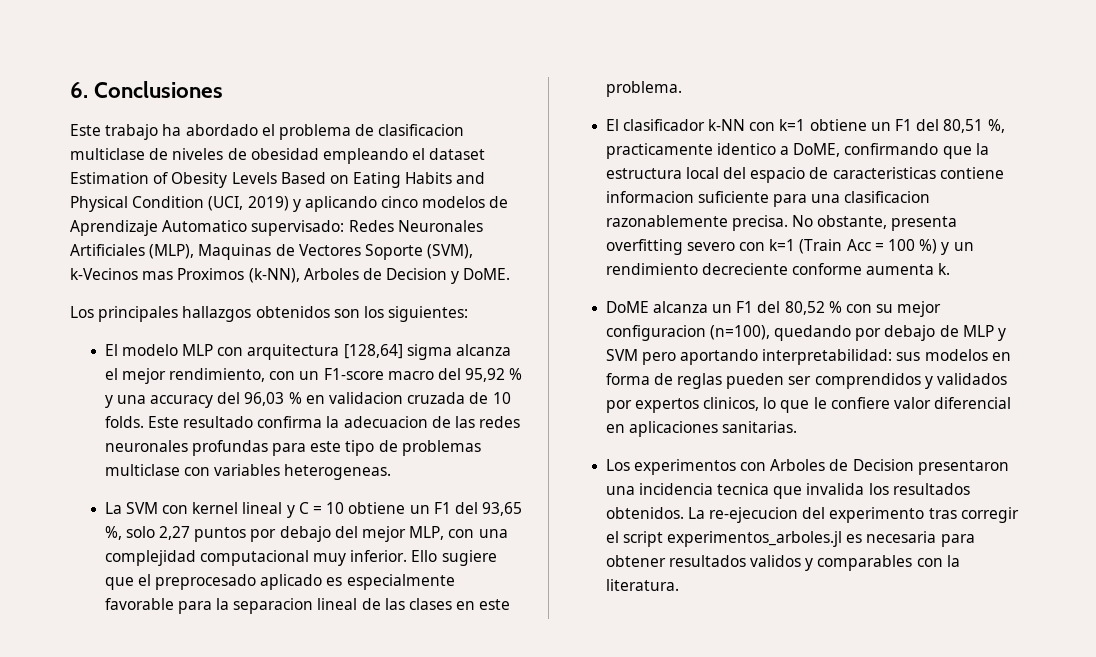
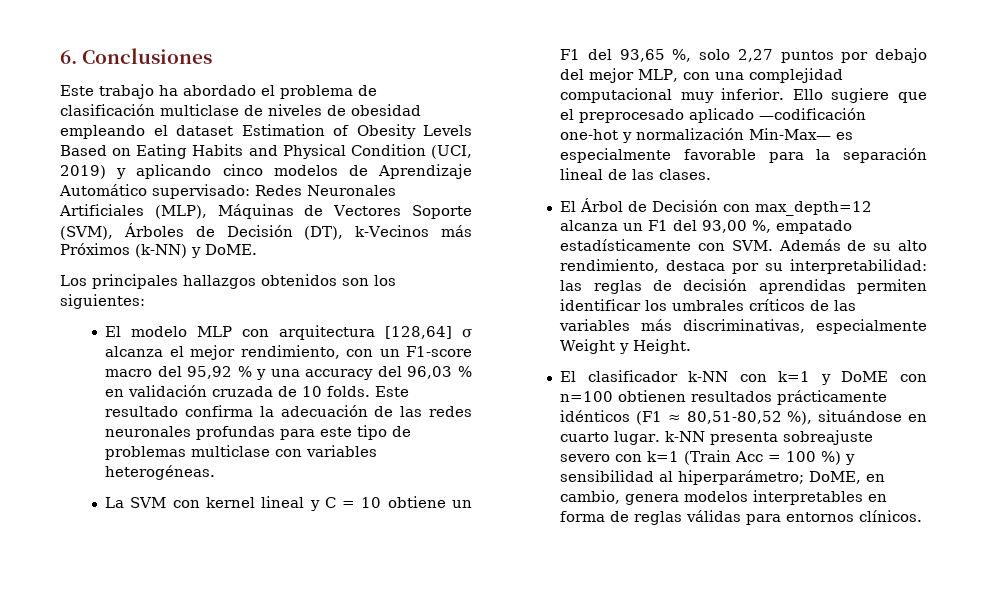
[378,124,465,136] clasificacion -> [60,104,155,116] clasificación
[162,220,248,232] Automatico -> [59,184,147,196] Automático
[198,244,272,260] Maquinas -> [217,204,294,219] Máquinas
[70,268,448,283] k-Vecinos mas Proximos (k-NN), Arboles de Decision -> [123,223,472,240] [60,243,187,258] Árboles de Decisión (DT), k-Vecinos más Próximos (k-NN)
[406,344,452,360] sigma -> [461,329,472,338] σ
[328,392,403,404] validacion -> [128,385,208,397] validación
[343,416,428,428] adecuacion -> [280,405,368,417] adecuación
[284,464,392,480] heterogeneas. -> [105,465,216,480] heterogéneas.
(323, 582) none -> [759,108,867,120] [560,128,832,143] —codificación one-hot y normalización Min-Max—
[233,598,314,614] separacion -> [843,148,927,163] separación
[408,598,511,610] [605,81,682,97] clases en este problema. -> [659,169,712,180] [560,198,873,216] [560,220,853,234] [560,239,927,251] [560,259,927,274] [560,279,927,294] [560,299,857,311] [559,319,927,334] [560,339,692,354] clases. // El Árbol de Decisión con max_depth=12 alcanza un F1 del 93,00 %, empatado estadísticamente con SVM. Además de su alto rendimiento, destaca por su interpretabilidad: las reglas de decisión aprendidas permiten identificar los umbrales críticos de las variables más discriminativas, especialmente Weight y Height.
[809,119,1005,133] [605,143,989,159] [605,167,1004,183] [605,191,931,207] [605,215,958,231] [605,239,683,255] obtiene un F1 del 80,51 %, practicamente identico a DoME, confirmando que la estructura local del espacio de caracteristicas contiene informacion suficiente para una clasificacion razonablemente precisa. No obstante, presenta overfitting -> [820,371,927,385] [560,390,888,405] [560,410,927,425] [560,430,874,445] y DoME con n=100 obtienen resultados prácticamente idénticos (F1 ≈ 80,51-80,52 %), situándose en cuarto lugar. k-NN presenta sobreajuste
[953,242,974,251] [605,263,951,275] [605,301,942,317] [605,325,1006,341] [605,349,1011,365] [605,373,1007,389] [605,397,1012,413] [605,421,798,437] [605,459,1009,475] [605,483,970,499] [605,507,1019,523] [605,531,975,547] [605,555,960,571] [605,579,679,591] un rendimiento decreciente conforme aumenta k. // DoME alcanza un F1 del 80,52 % con su mejor configuracion (n=100), quedando por debajo de MLP y SVM pero aportando interpretabilidad: sus modelos en forma de reglas pueden ser comprendidos y validados por expertos clinicos, lo que le confiere valor diferencial en aplicaciones sanitarias. // Los experimentos con Arboles de Decision presentaron una incidencia tecnica que invalida los resultados obtenidos. La re-ejecucion del experimento tras corregir el script experimentos_arboles.jl es necesaria para obtener resultados validos y comparables con la literatura. -> [560,470,886,485] [560,490,888,505] [560,510,923,525] sensibilidad al hiperparámetro; DoME, en cambio, genera modelos interpretables en forma de reglas válidas para entornos clínicos.

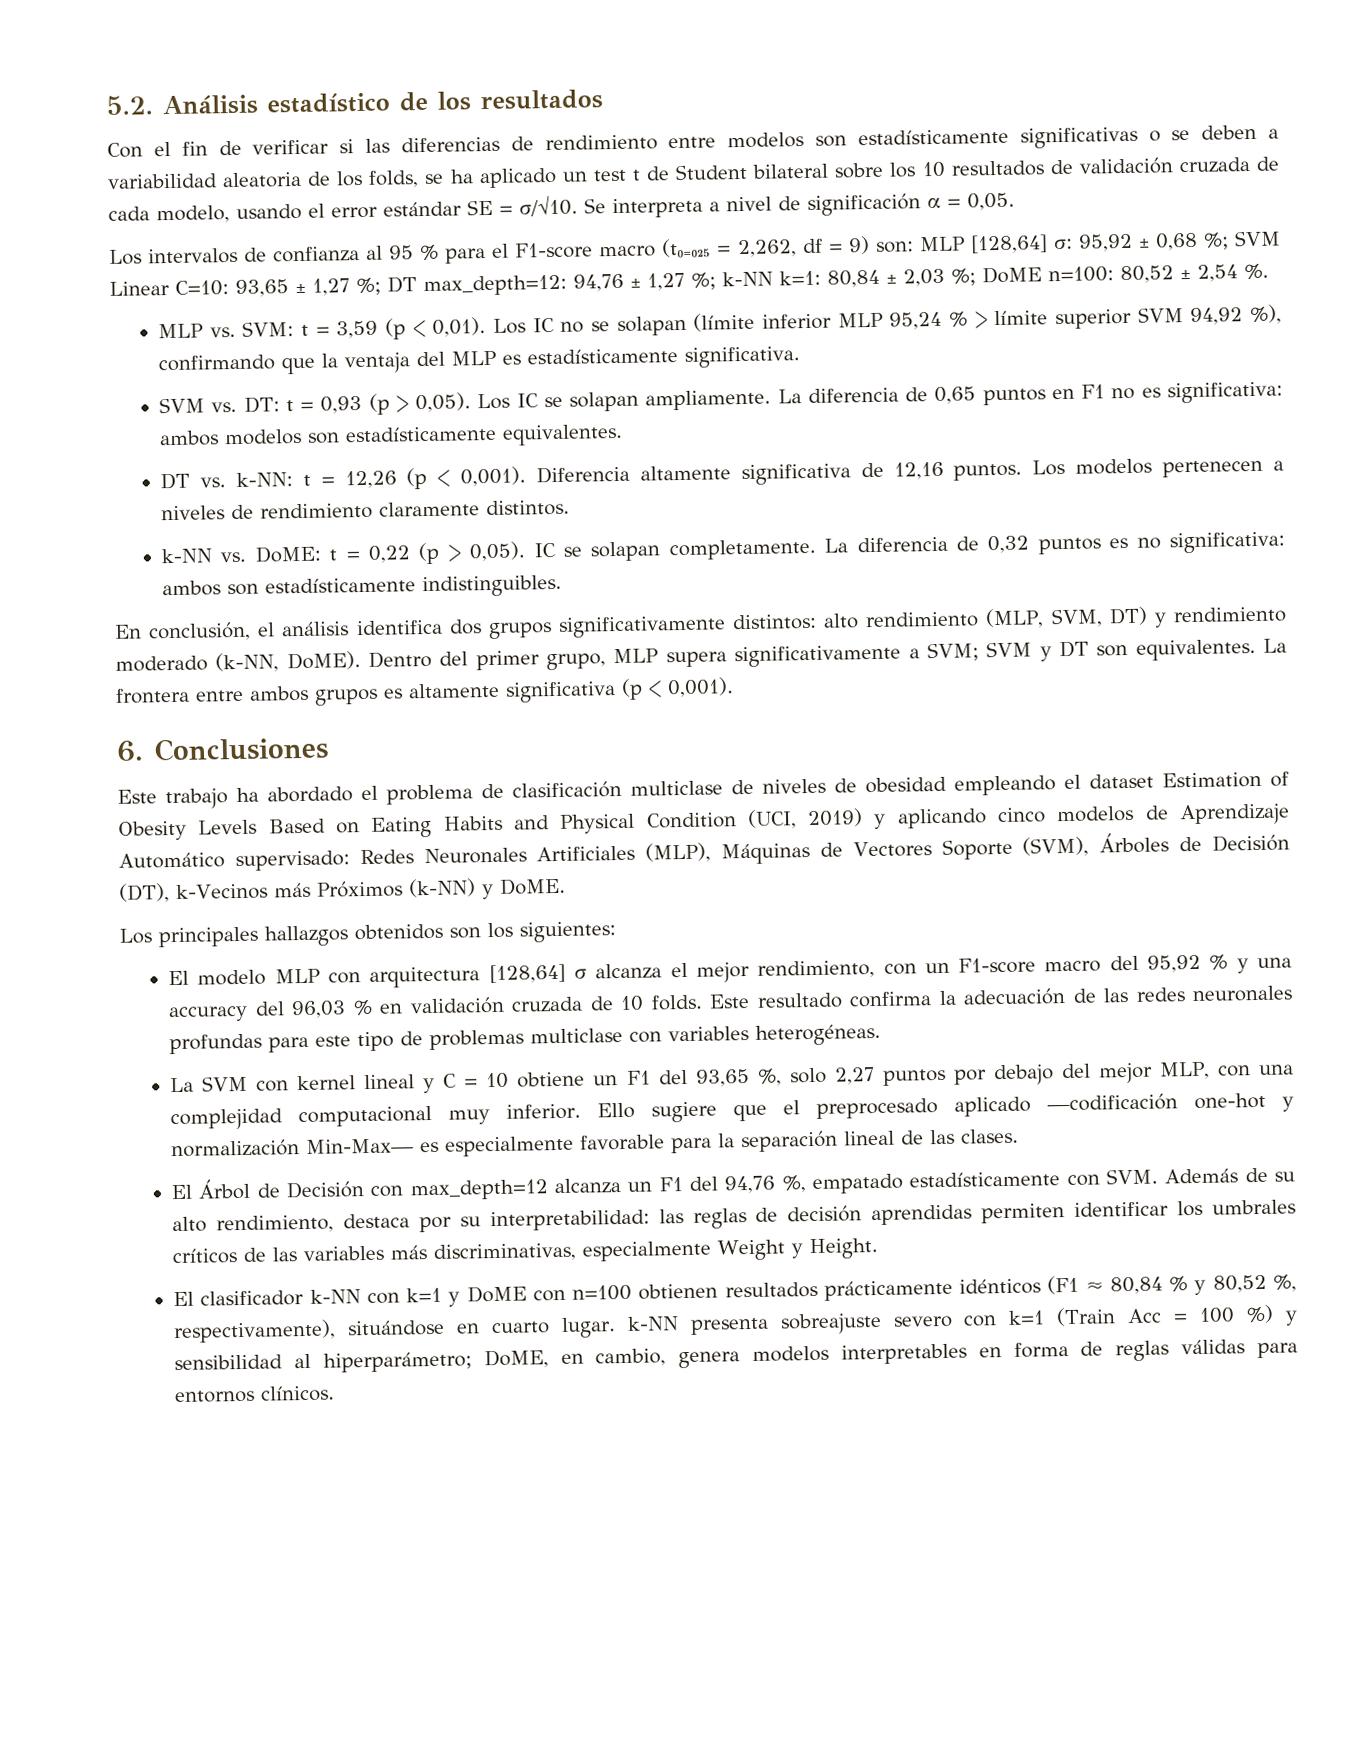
(60, 57) none -> [106,89,603,116] [107,124,1279,158] [107,156,1279,189] [108,192,1015,224] [109,230,1281,265] [109,263,1269,297] [158,304,1282,340] [158,346,801,375] [159,381,1284,415] [159,423,624,447] [160,458,1285,490] [161,499,571,521] [161,531,1285,565] [162,574,563,598] [114,606,1287,642] [115,638,1288,673] [115,677,734,706] 5.2. Análisis estadístico de los resultados // Con el fin de verificar si las diferencias de rendimiento entre modelos son estadísticamente significativas o se deben a variabilidad aleatoria de los folds, se ha aplicado un test t de Student bilateral sobre los 10 resultados de validación cruzada de cada modelo, usando el error estándar SE = σ/√10. Se interpreta a nivel de significación α = 0,05. // Los intervalos de confianza al 95 % para el F1-score macro (t₀₌₀₂₅ = 2,262, df = 9) son: MLP [128,64] σ: 95,92 ± 0,68 %; SVM Linear C=10: 93,65 ± 1,27 %; DT max_depth=12: 94,76 ± 1,27 %; k-NN k=1: 80,84 ± 2,03 %; DoME n=100: 80,52 ± 2,54 %. // MLP vs. SVM: t = 3,59 (p < 0,01). Los IC no se solapan (límite inferior MLP 95,24 % > límite superior SVM 94,92 %), confirmando que la ventaja del MLP es estadísticamente significativa. // SVM vs. DT: t = 0,93 (p > 0,05). Los IC se solapan ampliamente. La diferencia de 0,65 puntos en F1 no es significativa: ambos modelos son estadísticamente equivalentes. // DT vs. k-NN: t = 12,26 (p < 0,001). Diferencia altamente significativa de 12,16 puntos. Los modelos pertenecen a niveles de rendimiento claramente distintos. // k-NN vs. DoME: t = 0,22 (p > 0,05). IC se solapan completamente. La diferencia de 0,32 puntos es no significativa: ambos son estadísticamente indistinguibles. // En conclusión, el análisis identifica dos grupos significativamente distintos: alto rendimiento (MLP, SVM, DT) y rendimiento moderado (k-NN, DoME). Dentro del primer grupo, MLP supera significativamente a SVM; SVM y DT son equivalentes. La frontera entre ambos grupos es altamente significativa (p < 0,001). //
[702,220,748,233] 93,00 -> [724,1175,776,1194] 94,76
[686,411,813,425] 80,51-80,52 %), -> [1109,1274,1297,1296] [173,1319,337,1344] 80,84 % y 80,52 %, respectivamente),

